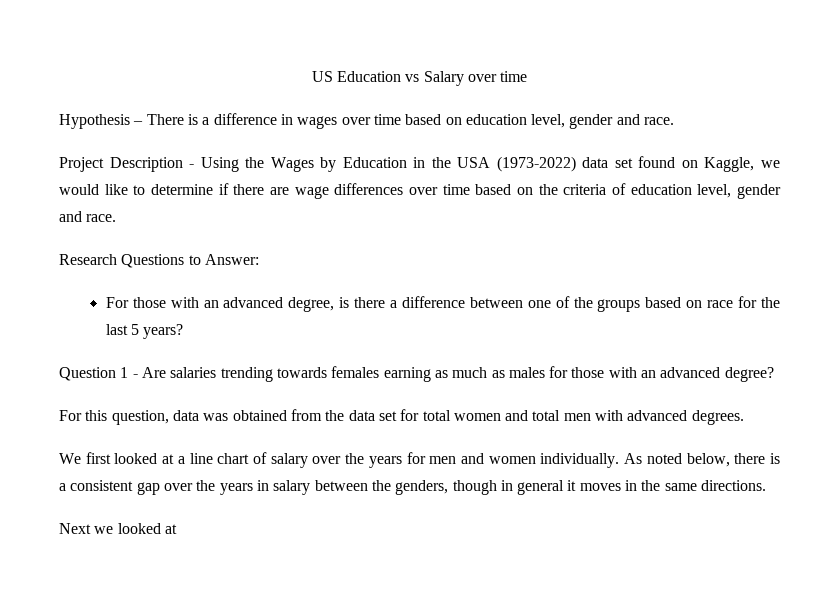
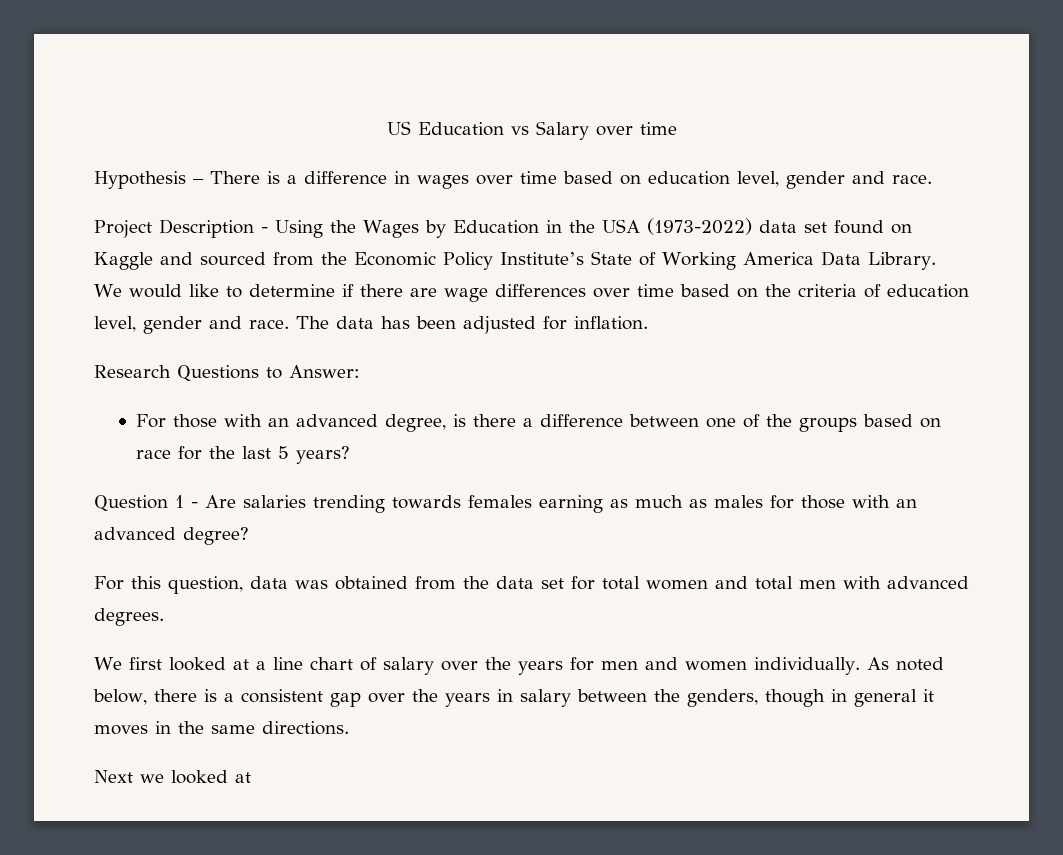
[704,157,780,172] Kaggle, we -> [94,251,936,270] [94,284,122,297] Kaggle and sourced from the Economic Policy Institute’s State of Working America Data Library. We
(117, 218) none -> [296,316,648,334] The data has been adjusted for inflation.

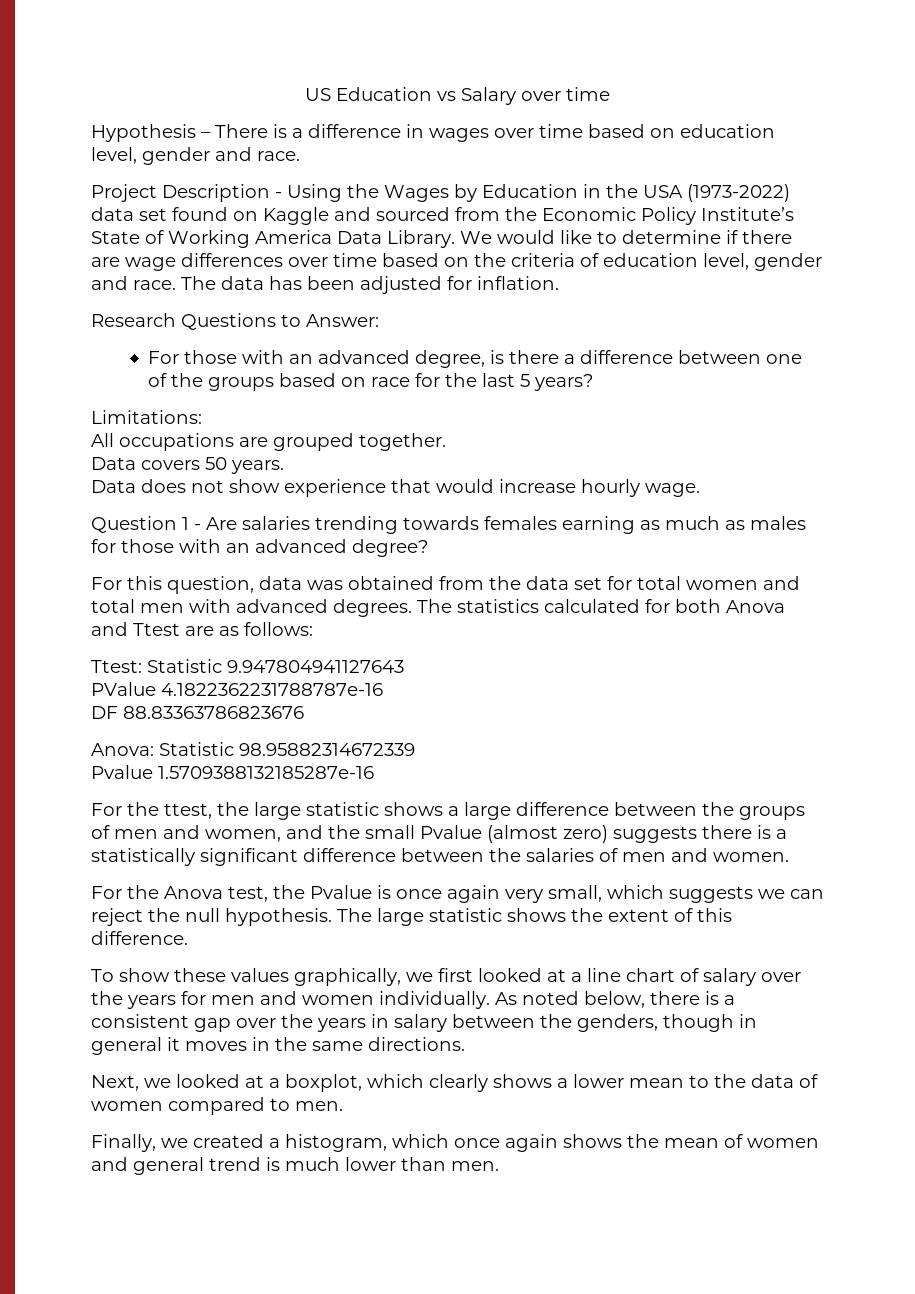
(351, 455) none -> [91,410,202,424] [91,433,446,451] [91,457,284,474] [91,479,700,497] // Limitations: // All occupations are grouped together. // Data covers 50 years. // Data does not show experience that would increase hourly wage.
[94,657,122,670] // We -> [417,599,785,613] [91,622,313,636] [91,659,404,673] [91,682,383,696] [91,706,304,719] [91,742,415,756] [91,765,374,779] [91,802,805,820] [91,825,787,843] [91,848,789,866] [91,885,824,903] [91,908,732,926] [91,931,188,945] [91,968,433,986] The statistics calculated for both Anova and Ttest are as follows: // Ttest: Statistic 9.947804941127643 // PValue 4.1822362231788787e-16 // DF 88.83363786823676 // Anova: Statistic 98.95882314672339 // Pvalue 1.5709388132185287e-16 // For the ttest, the large statistic shows a large difference between the groups of men and women, and the small Pvalue (almost zero) suggests there is a statistically significant difference between the salaries of men and women. // For the Anova test, the Pvalue is once again very small, which suggests we can reject the null hypothesis. The large statistic shows the extent of this difference. // To show these values graphically, we
[94,770,133,783] Next -> [91,1075,139,1091] Next,
(251, 777) none -> [269,1074,818,1092] [91,1097,343,1115] [91,1134,819,1152] [91,1157,499,1175] a boxplot, which clearly shows a lower mean to the data of women compared to men. // Finally, we created a histogram, which once again shows the mean of women and general trend is much lower than men.

